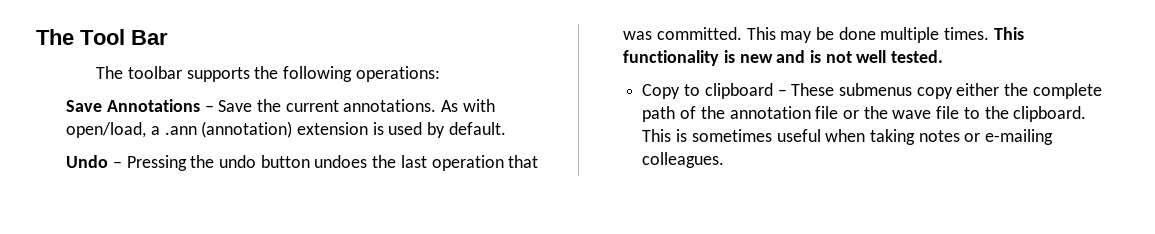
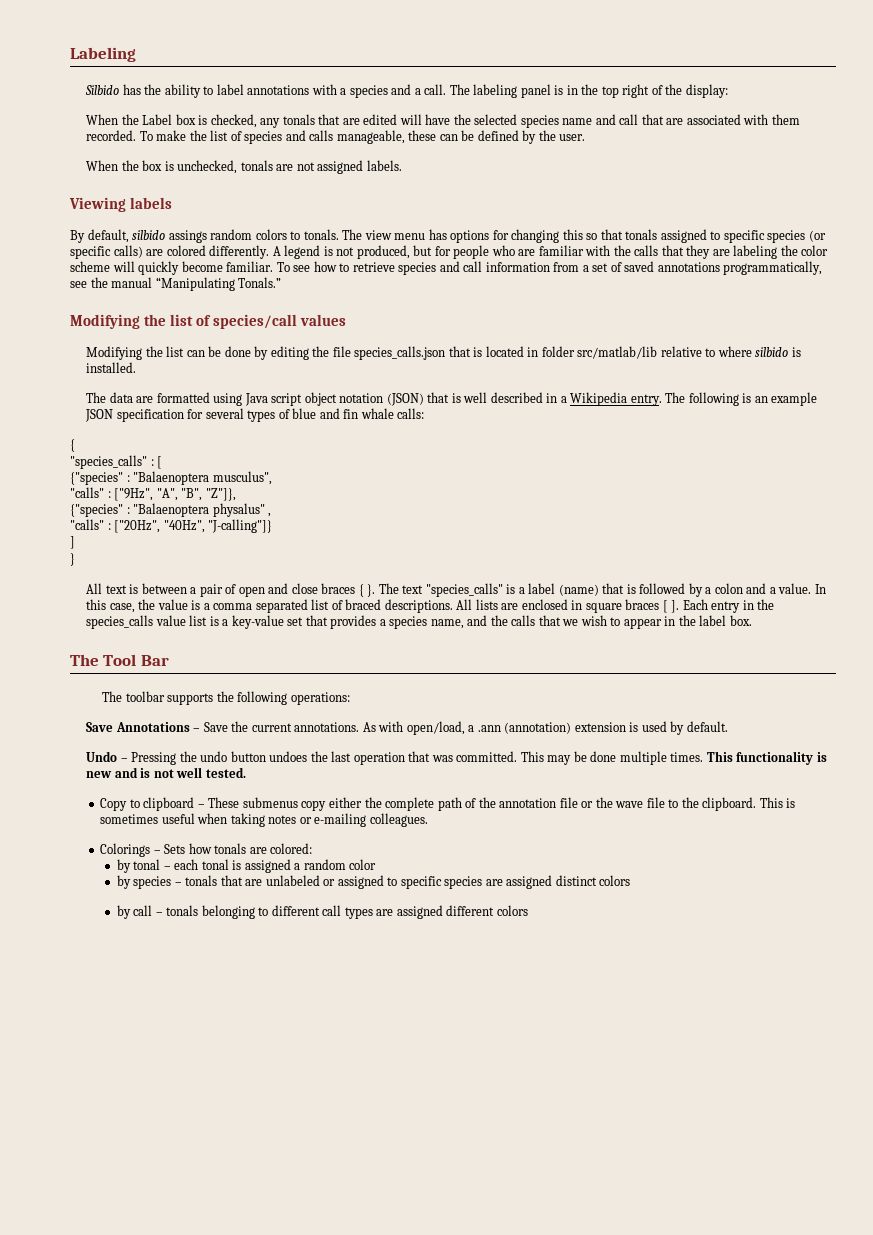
(36, 37) none -> [70,47,136,62] [85,84,728,98] [86,114,800,128] [86,130,586,144] [86,160,402,174] [69,197,172,212] [70,229,826,243] [70,245,829,259] [70,261,823,275] [70,277,282,291] [70,314,346,329] [86,346,801,360] [86,362,137,373] [86,392,818,406] [85,408,425,422] [70,439,75,452] [70,455,163,469] [70,471,272,485] [70,487,236,501] [70,503,272,517] [70,519,273,533] [70,536,75,549] [70,553,75,566] [86,583,826,597] [86,599,775,613] [86,615,752,629] Labeling // Silbido has the ability to label annotations with a species and a call. The labeling panel is in the top right of the display: // When the Label box is checked, any tonals that are edited will have the selected species name and call that are associated with them recorded. To make the list of species and calls manageable, these can be defined by the user. // When the box is unchecked, tonals are not assigned labels. // Viewing labels // By default, silbido assings random colors to tonals. The view menu has options for changing this so that tonals assigned to specific species (or specific calls) are colored differently. A legend is not produced, but for people who are familiar with the calls that they are labeling the color scheme will quickly become familiar. To see how to retrieve species and call information from a set of saved annotations programmatically, see the manual “Manipulating Tonals.” // Modifying the list of species/call values // Modifying the list can be done by editing the file species_calls.json that is located in folder src/matlab/lib relative to where silbido is installed. // The data are formatted using Java script object notation (JSON) that is well described in a Wikipedia entry. The following is an example JSON specification for several types of blue and fin whale calls: // { // "species_calls" : [ // {"species" : "Balaenoptera musculus", // "calls" : ["9Hz", "A", "B", "Z"]}, // {"species" : "Balaenoptera physalus" , // "calls" : ["20Hz", "40Hz", "J-calling"]} // ] // } // All text is between a pair of open and close braces { }. The text "species_calls" is a label (name) that is followed by a colon and a value. In this case, the value is a comma separated list of braced descriptions. All lists are enclosed in square braces [ ]. Each entry in the species_calls value list is a key-value set that provides a species name, and the calls that we wish to appear in the label box. //
(725, 160) none -> [100,843,313,857] [116,859,377,873] [116,875,631,889] [116,905,528,919] // Colorings – Sets how tonals are colored: // by tonal – each tonal is assigned a random color // by species – tonals that are unlabeled or assigned to specific species are assigned distinct colors // by call – tonals belonging to different call types are assigned different colors

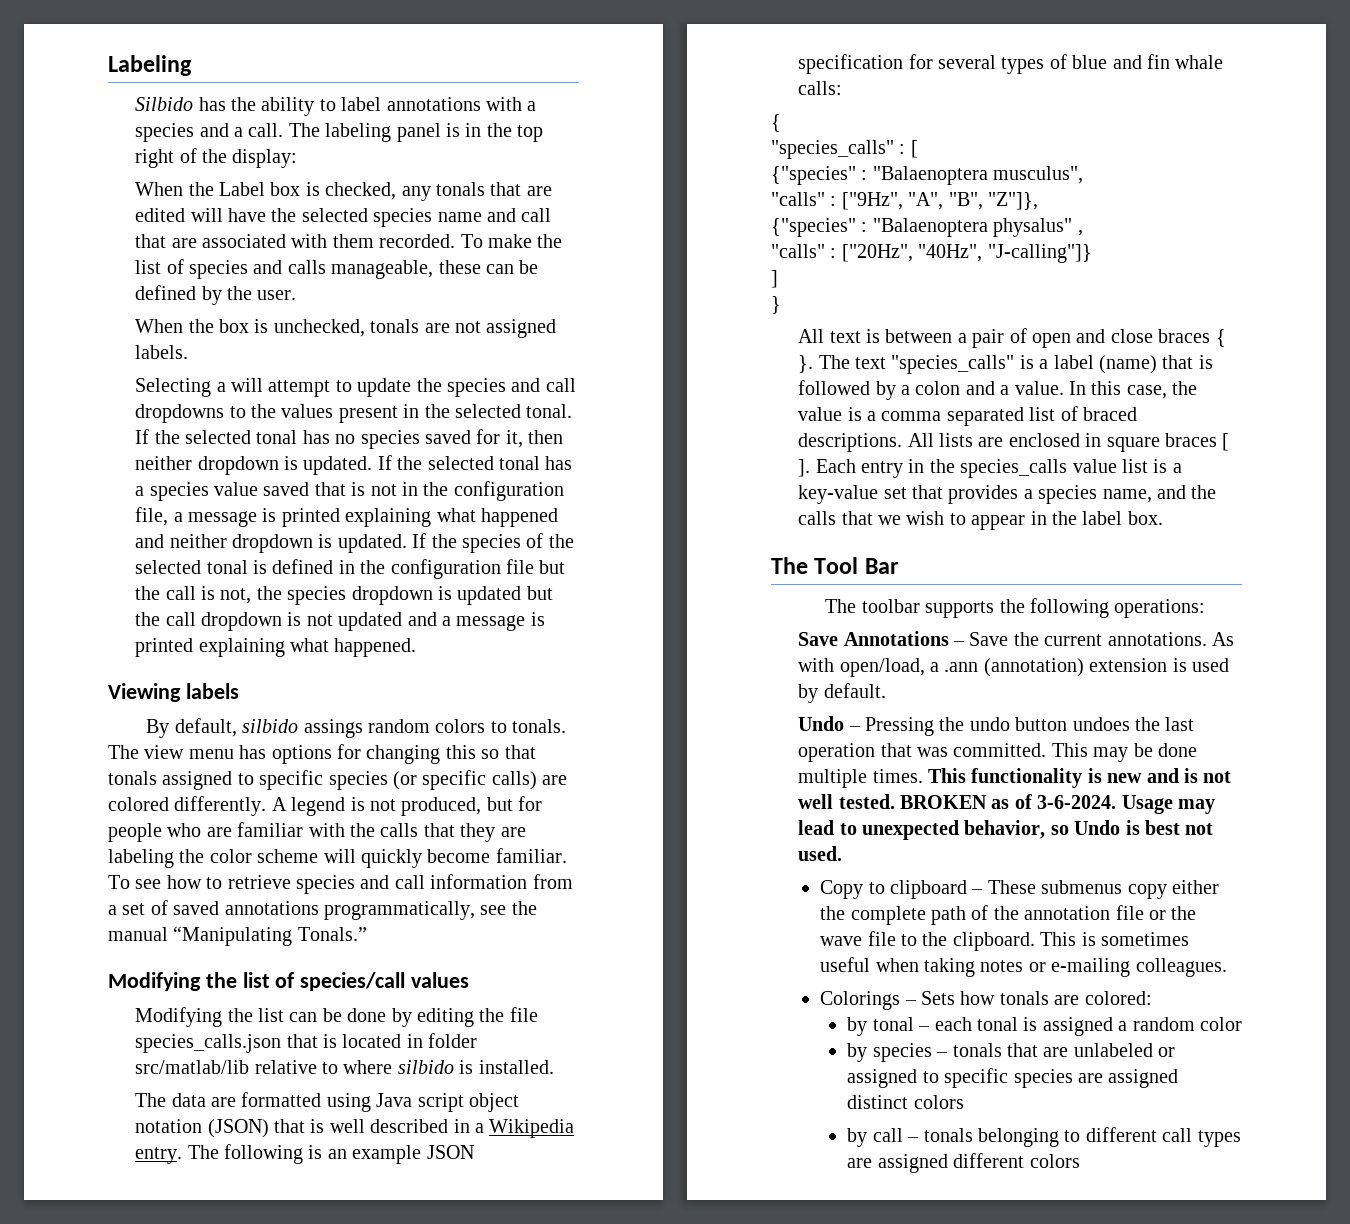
(402, 165) none -> [135,378,576,397] [135,404,573,423] [135,429,564,449] [135,455,573,475] [135,481,564,501] [135,507,558,527] [135,533,574,553] [135,559,566,579] [135,586,553,605] [135,612,545,631] [135,638,417,657] // Selecting a will attempt to update the species and call dropdowns to the values present in the selected tonal. If the selected tonal has no species saved for it, then neither dropdown is updated. If the selected tonal has a species value saved that is not in the configuration file, a message is printed explaining what happened and neither dropdown is updated. If the species of the selected tonal is defined in the configuration file but the call is not, the species dropdown is updated but the call dropdown is not updated and a message is printed explaining what happened.
(246, 772) none -> [899,794,1215,814] [798,820,1214,840] [798,846,843,861] BROKEN as of 3-6-2024. Usage may lead to unexpected behavior, so Undo is best not used.

